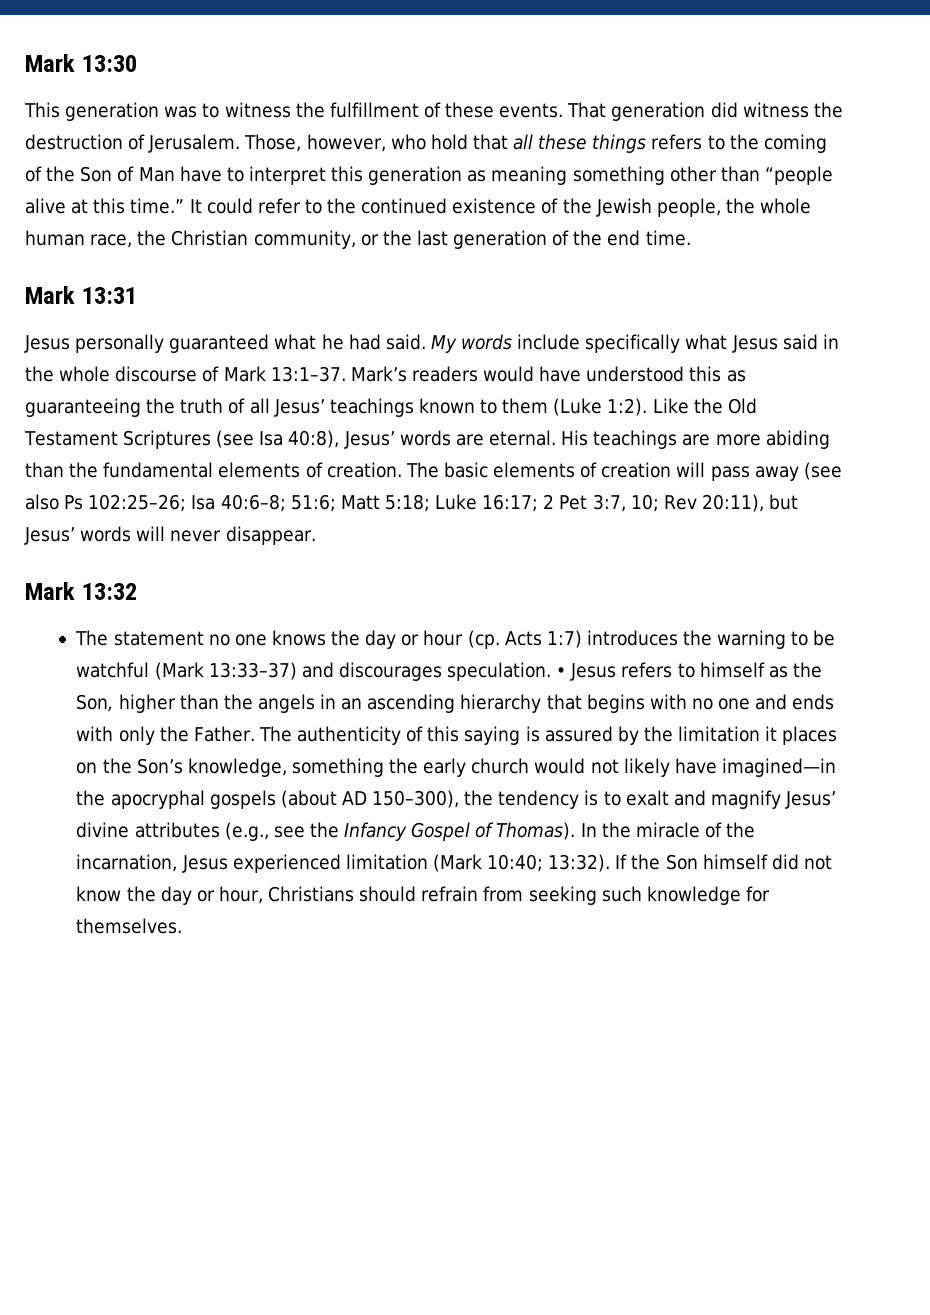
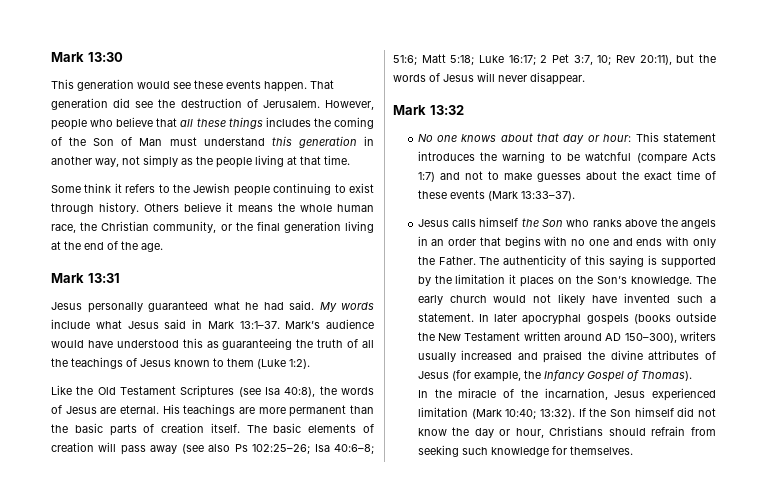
[164,102,564,118] was to witness the fulfillment of these events. -> [137,80,307,92] would see these events happen.
[742,102,809,118] witness -> [135,101,154,108] see
[244,134,468,152] Those, however, who hold -> [325,100,374,110] [51,117,154,130] However, people who believe
[651,134,725,150] refers to -> [265,117,311,127] includes
[179,166,833,185] [25,198,721,217] have to interpret this generation as meaning something other than “people alive at this time.” It could refer to the continued existence of the Jewish people, -> [169,136,374,148] [51,155,350,168] [51,183,374,196] [51,202,273,214] must understand this generation in another way, not simply as the people living at that time. // Some think it refers to the Jewish people continuing to exist through history. Others believe it means
[416,230,691,249] last generation of the end time. -> [256,221,374,233] [51,241,163,252] final generation living at the end of the age.
[585,334,681,353] specifically -> (90, 324) none
[25,366,220,382] the whole discourse of -> (202, 324) none
[411,366,478,382] readers -> [326,319,374,329] audience
[273,398,414,417] Jesus’ teachings -> [51,357,171,369] the teachings of Jesus
(648, 407) none -> (310, 364) //
[343,430,451,449] Jesus’ words -> [319,386,374,395] [51,405,97,414] the words of Jesus
[765,430,830,449] [25,462,402,478] abiding than the fundamental elements of creation. -> [289,405,374,417] [51,423,240,436] permanent than the basic parts of creation itself.
[24,526,132,545] Jesus’ words -> [699,54,716,63] [393,73,474,82] the words of Jesus
[75,630,582,649] The statement no one knows the day or hour (cp. Acts 1:7) -> [417,132,716,144] No one knows about that day or hour: This statement
[154,662,822,681] [76,694,219,713] (Mark 13:33–37) and discourages speculation. • Jesus refers to himself as the Son, higher than -> [636,152,716,164] [417,170,716,182] [417,190,575,201] [417,217,658,227] (compare Acts 1:7) and not to make guesses about the exact time of these events (Mark 13:33–37). // Jesus calls himself the Son who ranks above
[367,694,542,713] ascending hierarchy -> [448,238,477,246] order
[544,726,613,742] assured -> [661,256,716,268] supported
[187,758,419,777] knowledge, something the -> [631,276,716,286] knowledge. The
[721,758,836,777] [76,790,837,809] [76,822,305,841] imagined—in the apocryphal gospels (about AD 150–300), the tendency is to exalt and magnify Jesus’ divine attributes (e.g., see -> [624,293,716,303] [417,312,716,325] [417,331,716,343] [417,350,716,363] [417,370,521,382] invented such a statement. In later apocryphal gospels (books outside the New Testament written around AD 150–300), writers usually increased and praised the divine attributes of Jesus (for example,
(576, 831) none -> (692, 376) //

